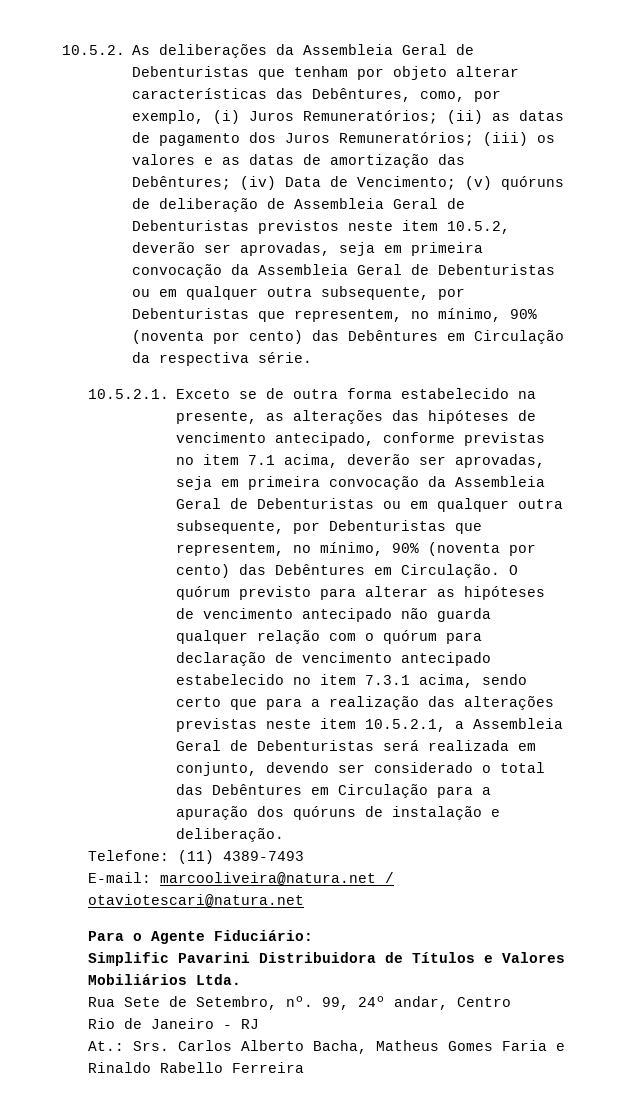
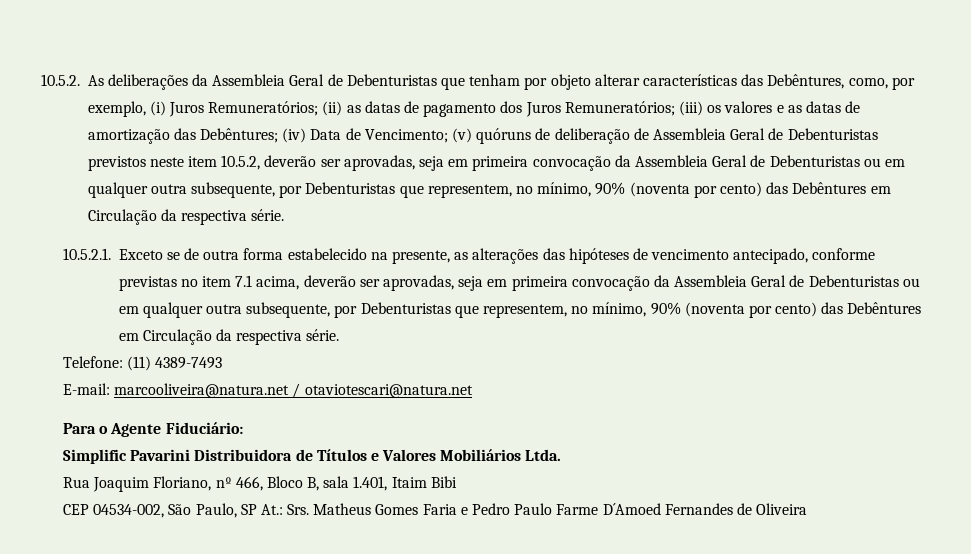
[400,564,518,578] [175,586,545,600] [175,608,491,622] [175,630,482,644] [175,652,491,666] [175,674,527,688] [175,696,554,710] [175,718,563,732] [175,740,536,751] [175,762,545,776] [175,784,491,798] [175,806,500,820] [175,828,284,842] Circulação. O quórum previsto para alterar as hipóteses de vencimento antecipado não guarda qualquer relação com o quórum para declaração de vencimento antecipado estabelecido no item 7.3.1 acima, sendo certo que para a realização das alterações previstas neste item 10.5.2.1, a Assembleia Geral de Debenturistas será realizada em conjunto, devendo ser considerado o total das Debêntures em Circulação para a apuração dos quóruns de instalação e deliberação. -> [142,329,340,345] Circulação da respectiva série.
[123,996,511,1010] [87,1018,259,1029] [87,1040,565,1054] [87,1062,304,1073] Sete de Setembro, nº. 99, 24º andar, Centro // Rio de Janeiro - RJ // At.: Srs. Carlos Alberto Bacha, Matheus Gomes Faria e Rinaldo Rabello Ferreira -> [93,476,457,492] [62,503,808,518] Joaquim Floriano, nº 466, Bloco B, sala 1.401, Itaim Bibi // CEP 04534-002, São Paulo, SP At.: Srs. Matheus Gomes Faria e Pedro Paulo Farme D´Amoed Fernandes de Oliveira

